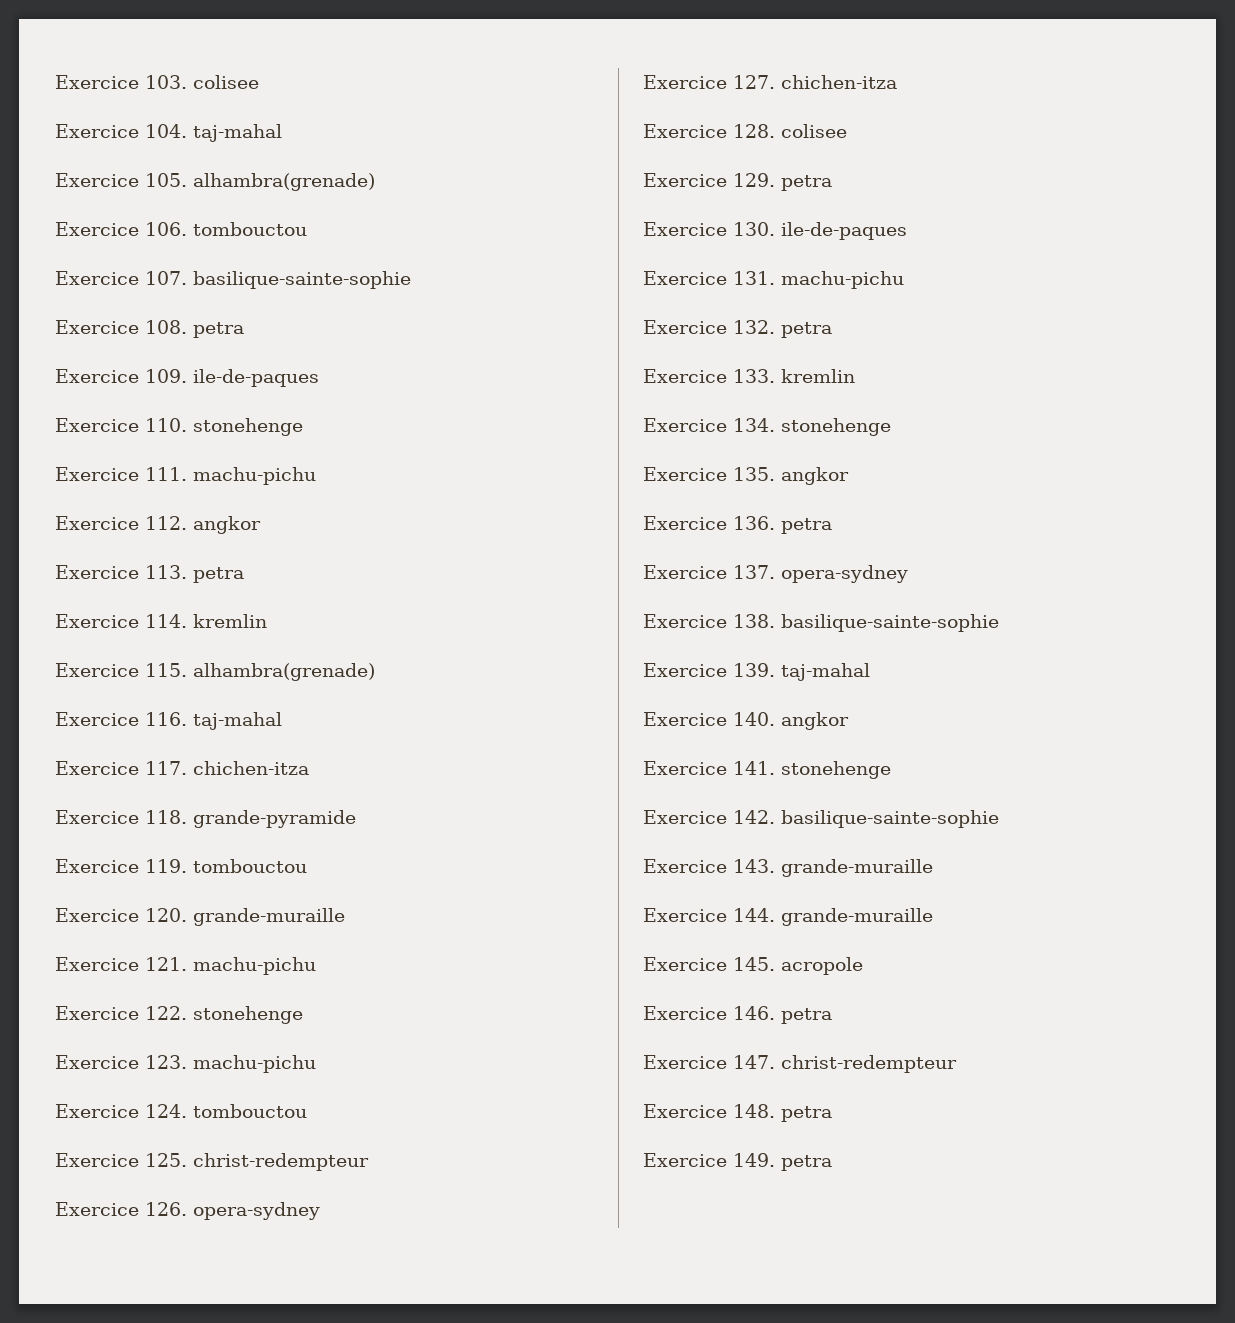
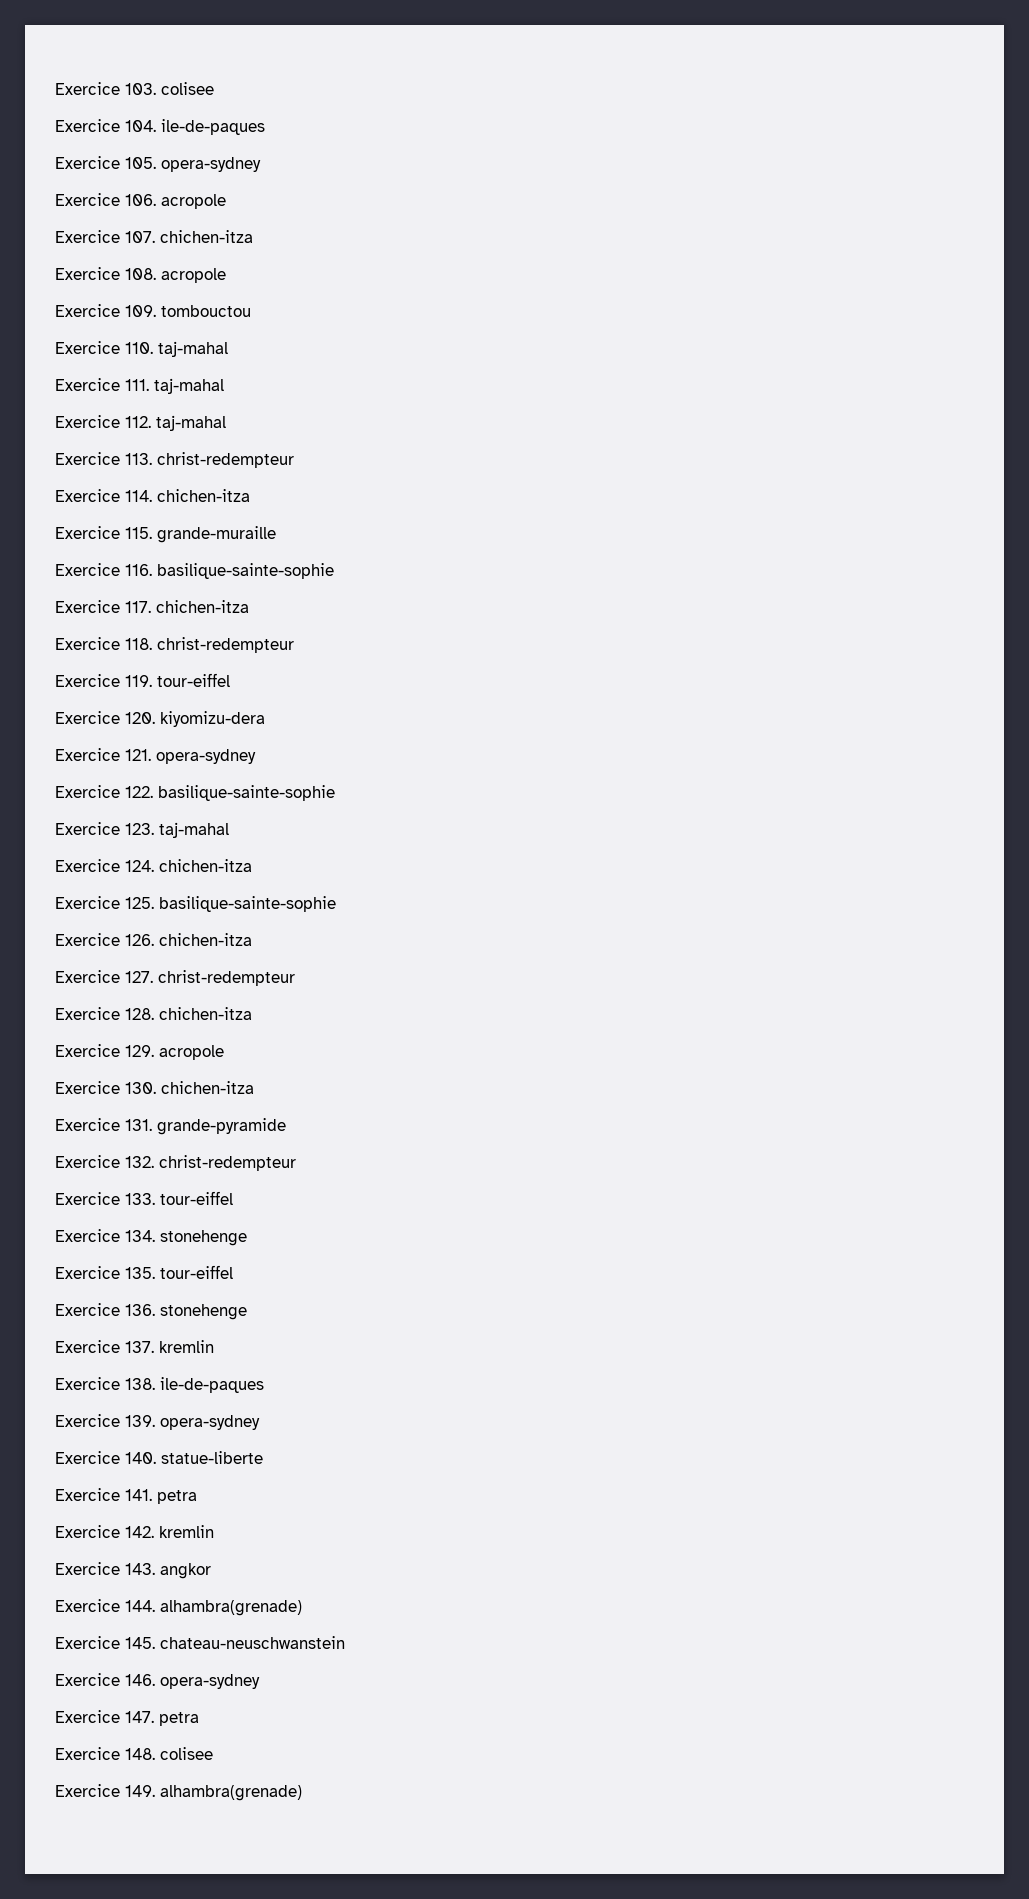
[193,124,282,142] [55,173,375,191] [55,222,307,236] [55,271,411,289] [55,320,244,338] [55,369,319,387] [55,418,303,436] taj-mahal // Exercice 105. alhambra(grenade) // Exercice 106. tombouctou // Exercice 107. basilique-sainte-sophie // Exercice 108. petra // Exercice 109. ile-de-paques // Exercice 110. stonehenge -> [161,119,265,135] [55,156,261,172] [55,193,226,209] [55,230,253,243] [55,267,226,283] [55,304,251,317] [55,341,228,357] ile-de-paques // Exercice 105. opera-sydney // Exercice 106. acropole // Exercice 107. chichen-itza // Exercice 108. acropole // Exercice 109. tombouctou // Exercice 110. taj-mahal
[193,467,316,485] machu-pichu -> [154,378,224,394] taj-mahal
[193,516,261,534] angkor -> [156,415,226,431] taj-mahal
[193,567,244,583] petra -> [157,452,294,468] christ-redempteur
[193,614,267,628] kremlin -> [157,489,250,502] chichen-itza
[193,663,375,681] alhambra(grenade) -> [157,526,276,543] grande-muraille
[193,712,282,730] taj-mahal -> [157,563,334,579] basilique-sainte-sophie
[193,810,356,828] [55,859,307,873] [55,908,345,926] [55,957,316,975] [55,1006,303,1024] [55,1055,316,1073] [55,1104,307,1118] [55,1153,369,1171] [55,1202,320,1220] [643,75,897,89] [643,124,847,138] [643,173,832,191] [643,222,907,240] [643,271,904,289] [643,320,832,338] grande-pyramide // Exercice 119. tombouctou // Exercice 120. grande-muraille // Exercice 121. machu-pichu // Exercice 122. stonehenge // Exercice 123. machu-pichu // Exercice 124. tombouctou // Exercice 125. christ-redempteur // Exercice 126. opera-sydney // Exercice 127. chichen-itza // Exercice 128. colisee // Exercice 129. petra // Exercice 130. ile-de-paques // Exercice 131. machu-pichu // Exercice 132. petra -> [157,637,294,653] [55,673,230,687] [55,711,265,727] [55,748,256,764] [55,785,335,801] [55,822,229,838] [55,859,252,872] [55,896,336,912] [55,933,252,946] [55,970,295,986] [55,1007,252,1020] [55,1044,224,1060] [55,1081,254,1094] [55,1118,286,1135] [55,1155,296,1171] christ-redempteur // Exercice 119. tour-eiffel // Exercice 120. kiyomizu-dera // Exercice 121. opera-sydney // Exercice 122. basilique-sainte-sophie // Exercice 123. taj-mahal // Exercice 124. chichen-itza // Exercice 125. basilique-sainte-sophie // Exercice 126. chichen-itza // Exercice 127. christ-redempteur // Exercice 128. chichen-itza // Exercice 129. acropole // Exercice 130. chichen-itza // Exercice 131. grande-pyramide // Exercice 132. christ-redempteur
[781,369,855,383] kremlin -> [160,1191,233,1205] tour-eiffel
[781,467,849,485] [643,516,832,534] [643,565,908,583] [643,614,999,632] [643,663,870,681] [643,712,849,730] [643,761,891,779] [643,810,999,828] [643,859,933,877] [643,908,933,926] [643,957,863,975] [643,1006,832,1024] [643,1055,957,1073] angkor // Exercice 136. petra // Exercice 137. opera-sydney // Exercice 138. basilique-sainte-sophie // Exercice 139. taj-mahal // Exercice 140. angkor // Exercice 141. stonehenge // Exercice 142. basilique-sainte-sophie // Exercice 143. grande-muraille // Exercice 144. grande-muraille // Exercice 145. acropole // Exercice 146. petra // Exercice 147. christ-redempteur -> [160,1265,233,1279] [55,1303,247,1320] [55,1340,214,1353] [55,1377,264,1393] [55,1414,260,1430] [55,1451,263,1464] [55,1488,197,1504] [55,1525,214,1538] [55,1562,211,1579] [55,1599,302,1616] [55,1636,345,1649] [55,1673,260,1689] [55,1710,199,1726] tour-eiffel // Exercice 136. stonehenge // Exercice 137. kremlin // Exercice 138. ile-de-paques // Exercice 139. opera-sydney // Exercice 140. statue-liberte // Exercice 141. petra // Exercice 142. kremlin // Exercice 143. angkor // Exercice 144. alhambra(grenade) // Exercice 145. chateau-neuschwanstein // Exercice 146. opera-sydney // Exercice 147. petra
[781,1106,832,1122] petra -> [160,1747,213,1760] colisee
[781,1155,832,1171] petra -> [160,1785,302,1801] alhambra(grenade)

